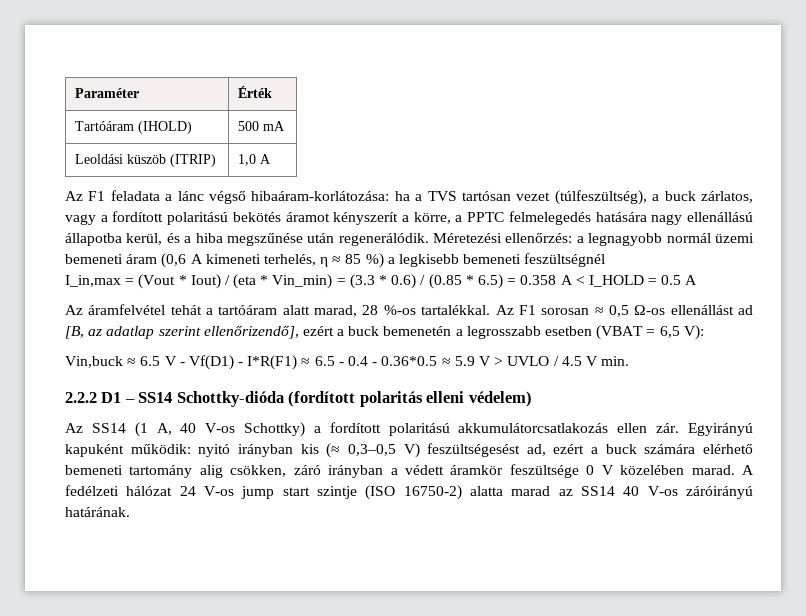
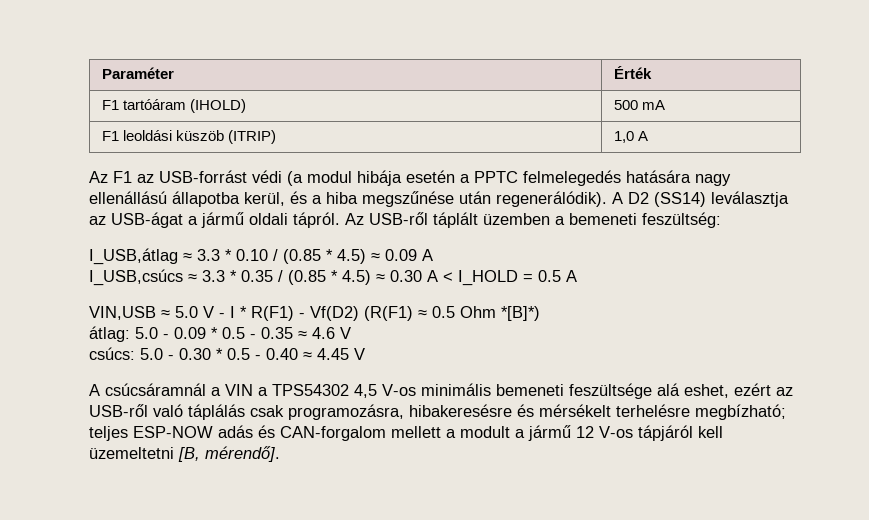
[75,121,135,131] Tartóáram -> [102,99,187,110] F1 tartóáram
[75,154,124,164] Leoldási -> [102,130,173,141] F1 leoldási
[110,190,753,205] [65,211,451,225] feladata a lánc végső hibaáram-korlátozása: ha a TVS tartósan vezet (túlfeszültség), a buck zárlatos, vagy a fordított polaritású bekötés áramot kényszerít a körre, -> [137,170,455,186] az USB-forrást védi (a modul hibája esetén
[338,233,754,246] [65,253,606,268] [65,274,557,289] regenerálódik. Méretezési ellenőrzés: a legnagyobb normál üzemi bemeneti áram (0,6 A kimeneti terhelés, η ≈ 85 %) a legkisebb bemeneti feszültségnél // I_in,max = (Vout * Iout) / (eta * Vin_min) = (3.3 * 0.6) / (0.85 * 6.5) = 0.358 -> [496,191,789,207] [89,212,721,228] [89,248,433,265] [89,269,422,286] regenerálódik). A D2 (SS14) leválasztja az USB-ágat a jármű oldali tápról. Az USB-ről táplált üzemben a bemeneti feszültség: // I_USB,átlag ≈ 3.3 * 0.10 / (0.85 * 4.5) ≈ 0.09 A // I_USB,csúcs ≈ 3.3 * 0.35 / (0.85 * 4.5) ≈ 0.30
[65,304,754,317] [65,325,704,340] [65,355,630,370] [65,391,532,407] [65,422,753,437] [65,443,753,458] [65,464,755,478] [65,485,753,500] [65,507,130,517] Az áramfelvétel tehát a tartóáram alatt marad, 28 %-os tartalékkal. Az F1 sorosan ≈ 0,5 Ω-os ellenállást ad [B, az adatlap szerint ellenőrizendő], ezért a buck bemenetén a legrosszabb esetben (VBAT = 6,5 V): // Vin,buck ≈ 6.5 V - Vf(D1) - I*R(F1) ≈ 6.5 - 0.4 - 0.36*0.5 ≈ 5.9 V > UVLO / 4.5 V min. // 2.2.2 D1 – SS14 Schottky-dióda (fordított polaritás elleni védelem) // Az SS14 (1 A, 40 V-os Schottky) a fordított polaritású akkumulátorcsatlakozás ellen zár. Egyirányú kapuként működik: nyitó irányban kis (≈ 0,3–0,5 V) feszültségesést ad, ezért a buck számára elérhető bemeneti tartomány alig csökken, záró irányban a védett áramkör feszültsége 0 V közelében marad. A fedélzeti hálózat 24 V-os jump start szintje (ISO 16750-2) alatta marad az SS14 40 V-os záróirányú határának. -> [89,306,540,321] [89,326,351,342] [89,347,365,360] [89,383,793,399] [89,404,786,420] [89,425,723,441] [89,446,280,462] VIN,USB ≈ 5.0 V - I * R(F1) - Vf(D2) (R(F1) ≈ 0.5 Ohm *[B]*) // átlag: 5.0 - 0.09 * 0.5 - 0.35 ≈ 4.6 V // csúcs: 5.0 - 0.30 * 0.5 - 0.40 ≈ 4.45 V // A csúcsáramnál a VIN a TPS54302 4,5 V-os minimális bemeneti feszültsége alá eshet, ezért az USB-ről való táplálás csak programozásra, hibakeresésre és mérsékelt terhelésre megbízható; teljes ESP-NOW adás és CAN-forgalom mellett a modult a jármű 12 V-os tápjáról kell üzemeltetni [B, mérendő].

